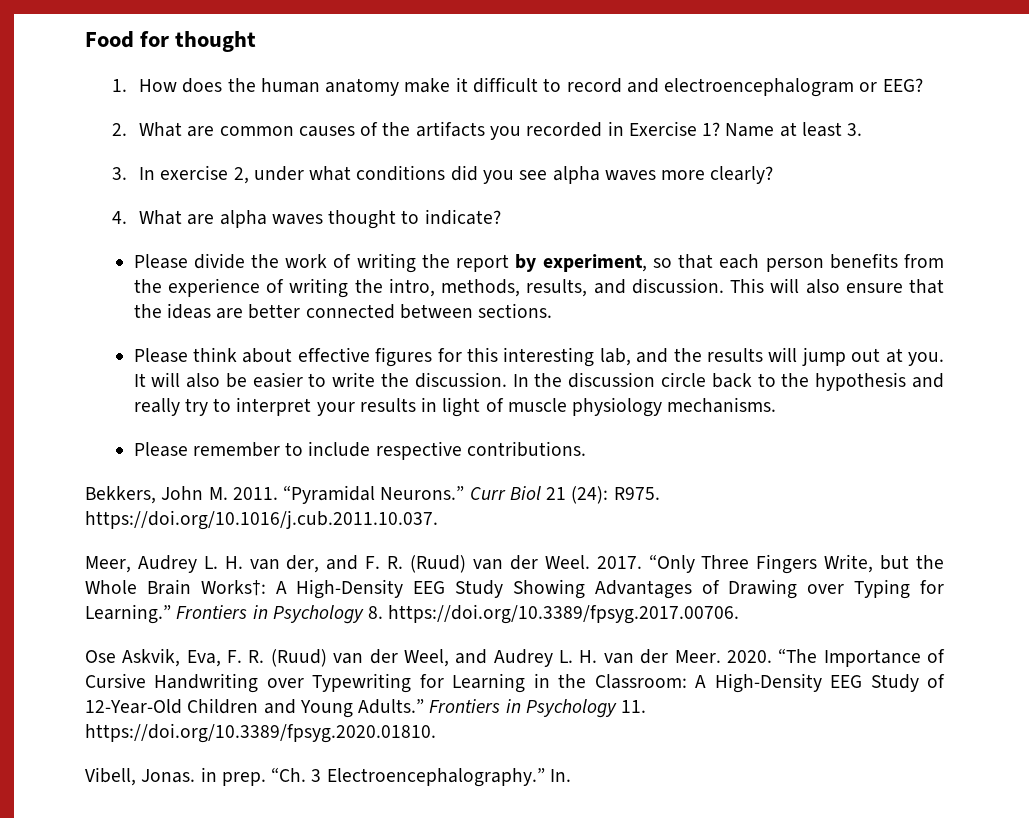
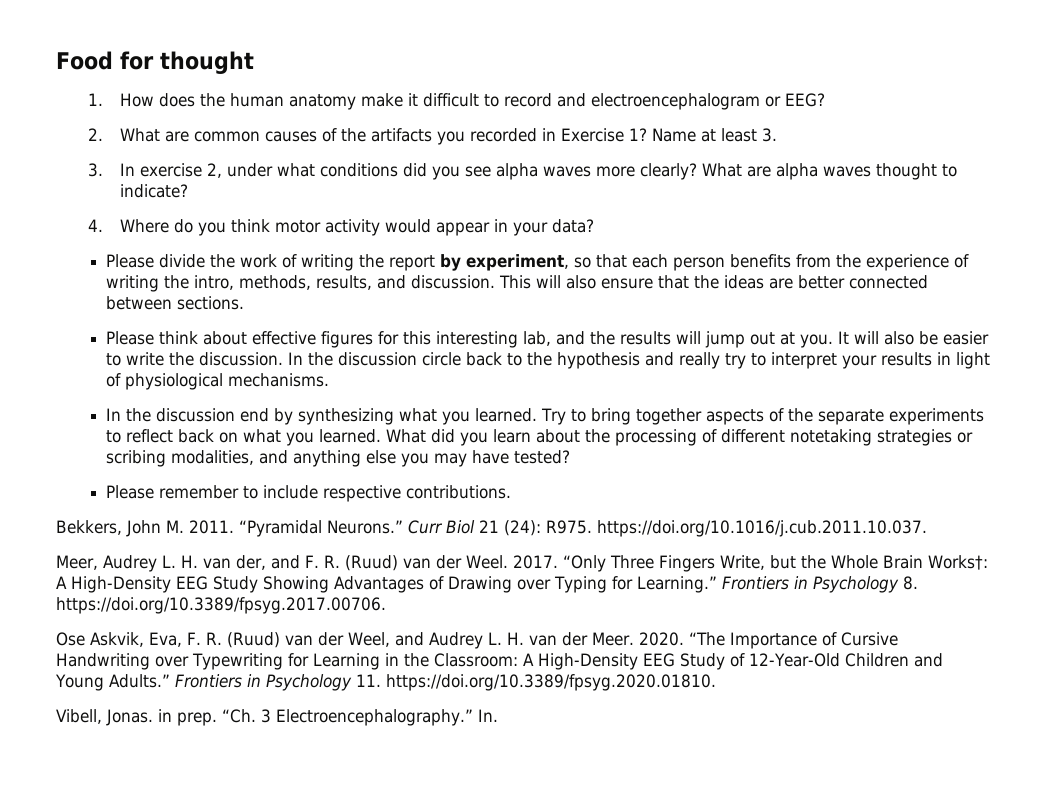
[112,211,128,224] // 4. -> (698, 171) none
(501, 217) none -> [88,219,595,236] // 4. Where do you think motor activity would appear in your data?
[507,397,663,417] muscle physiology -> [125,373,224,390] physiological
(777, 405) none -> [106,408,985,425] [106,429,974,446] [106,450,571,467] // In the discussion end by synthesizing what you learned. Try to bring together aspects of the separate experiments to reflect back on what you learned. What did you learn about the processing of different notetaking strategies or scribing modalities, and anything else you may have tested?

